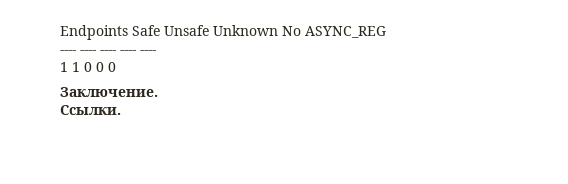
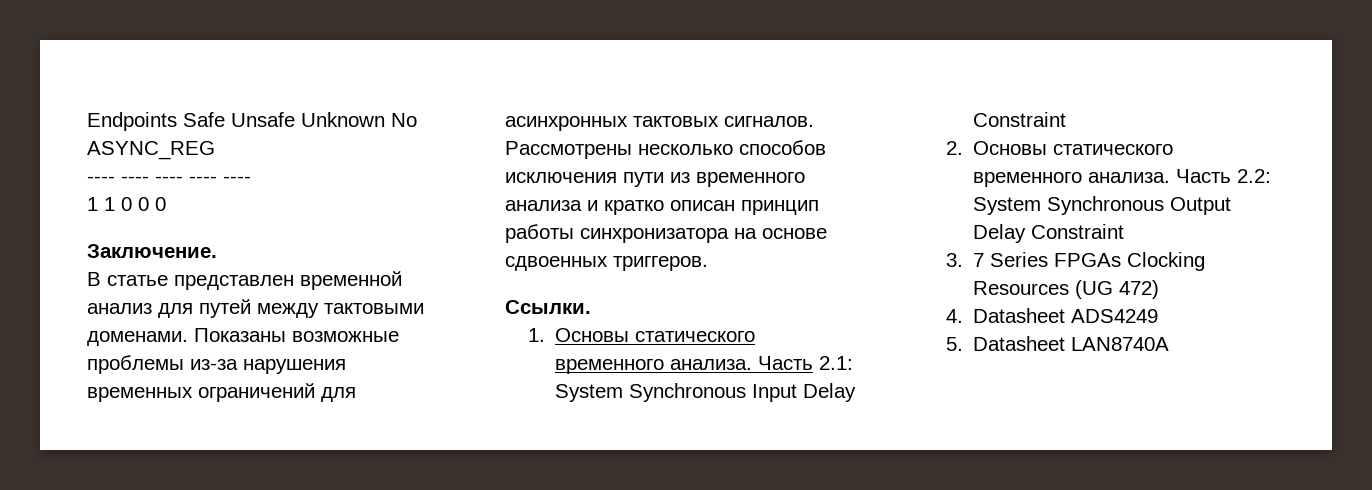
[60,105,121,115] Ссылки. -> [87,271,402,290] [87,299,424,318] [87,328,399,346] [87,355,346,374] [87,383,356,402] [505,116,814,131] [505,140,826,159] [505,172,805,187] [505,200,819,215] [505,224,827,243] [505,256,708,271] [505,300,591,314] [528,328,756,342] [555,356,854,374] [555,383,857,402] [973,112,1067,127] [946,141,1174,155] [973,169,1272,187] [973,196,1232,215] [973,224,1125,243] [946,252,1206,271] [973,280,1160,299] [946,308,1159,323] [946,336,1170,351] В статье представлен временной анализ для путей между тактовыми доменами. Показаны возможные проблемы из-за нарушения временных ограничений для асинхронных тактовых сигналов. Рассмотрены несколько способов исключения пути из временного анализа и кратко описан принцип работы синхронизатора на основе сдвоенных триггеров. // Ссылки. // 1. Основы статического временного анализа. Часть 2.1: System Synchronous Input Delay Constraint // 2. Основы статического временного анализа. Часть 2.2: System Synchronous Output Delay Constraint // 3. 7 Series FPGAs Clocking Resources (UG 472) // 4. Datasheet ADS4249 // 5. Datasheet LAN8740A

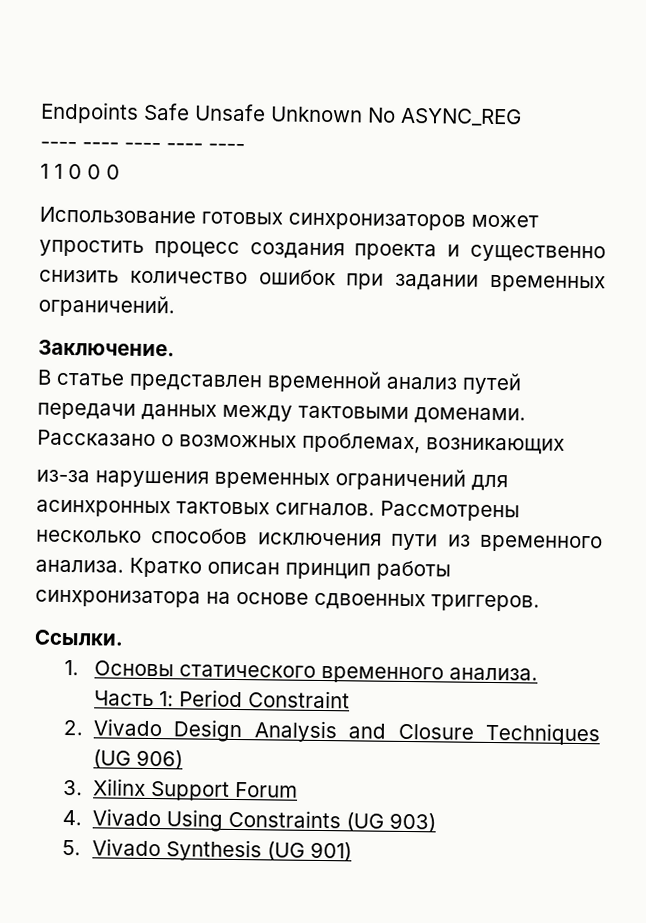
(166, 204) none -> [39,206,539,231] [39,239,606,263] [39,269,606,293] [38,294,175,318] // Использование готовых синхронизаторов может упростить процесс создания проекта и существенно снизить количество ошибок при задании временных ограничений.
[158,299,424,318] [87,328,399,346] [87,355,184,374] для путей между тактовыми доменами. Показаны возможные проблемы -> [462,372,522,395] [37,402,526,425] [37,429,565,455] путей передачи данных между тактовыми доменами. Рассказано о возможных проблемах, возникающих //
[505,200,664,215] анализа и кратко -> [35,557,202,578] анализа. Кратко
[819,356,854,370] [555,383,857,402] [973,112,1067,127] [946,141,1174,155] [973,169,1272,187] [973,196,1232,215] [973,224,1125,243] [946,252,1206,271] [973,280,1160,299] [946,308,1159,323] [946,336,1170,351] 2.1: System Synchronous Input Delay Constraint // 2. Основы статического временного анализа. Часть 2.2: System Synchronous Output Delay Constraint // 3. 7 Series FPGAs Clocking Resources (UG 472) // 4. Datasheet ADS4249 // 5. Datasheet LAN8740A -> [159,689,351,709] [63,718,600,746] [93,749,184,770] [63,778,299,801] [62,808,437,833] [62,838,353,862] 1: Period Constraint // 2. Vivado Design Analysis and Closure Techniques (UG 906) // 3. Xilinx Support Forum // 4. Vivado Using Constraints (UG 903) // 5. Vivado Synthesis (UG 901)

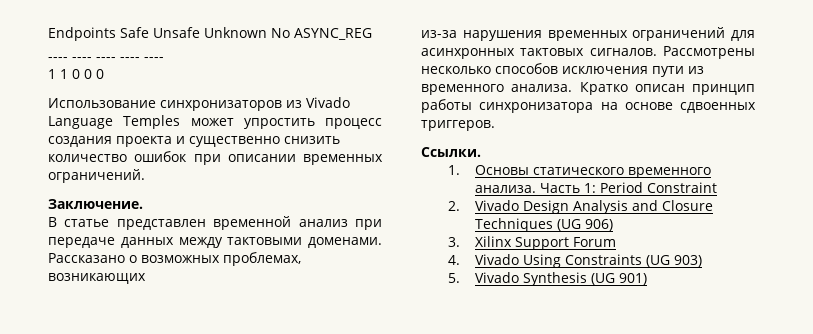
[201,211,466,231] готовых синхронизаторов -> [160,97,350,111] [48,115,181,129] синхронизаторов из Vivado Language Temples
[395,273,480,291] задании -> [227,154,296,162] описании
[462,372,522,395] [37,402,136,420] путей передачи -> [355,219,382,230] [48,237,115,248] при передаче

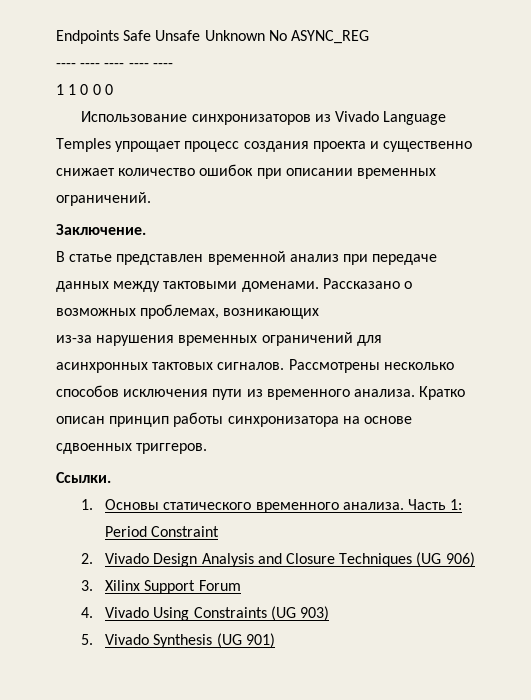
[190,118,315,129] может упростить -> [115,141,182,152] упрощает
[284,136,340,144] снизить -> [56,168,115,176] снижает

